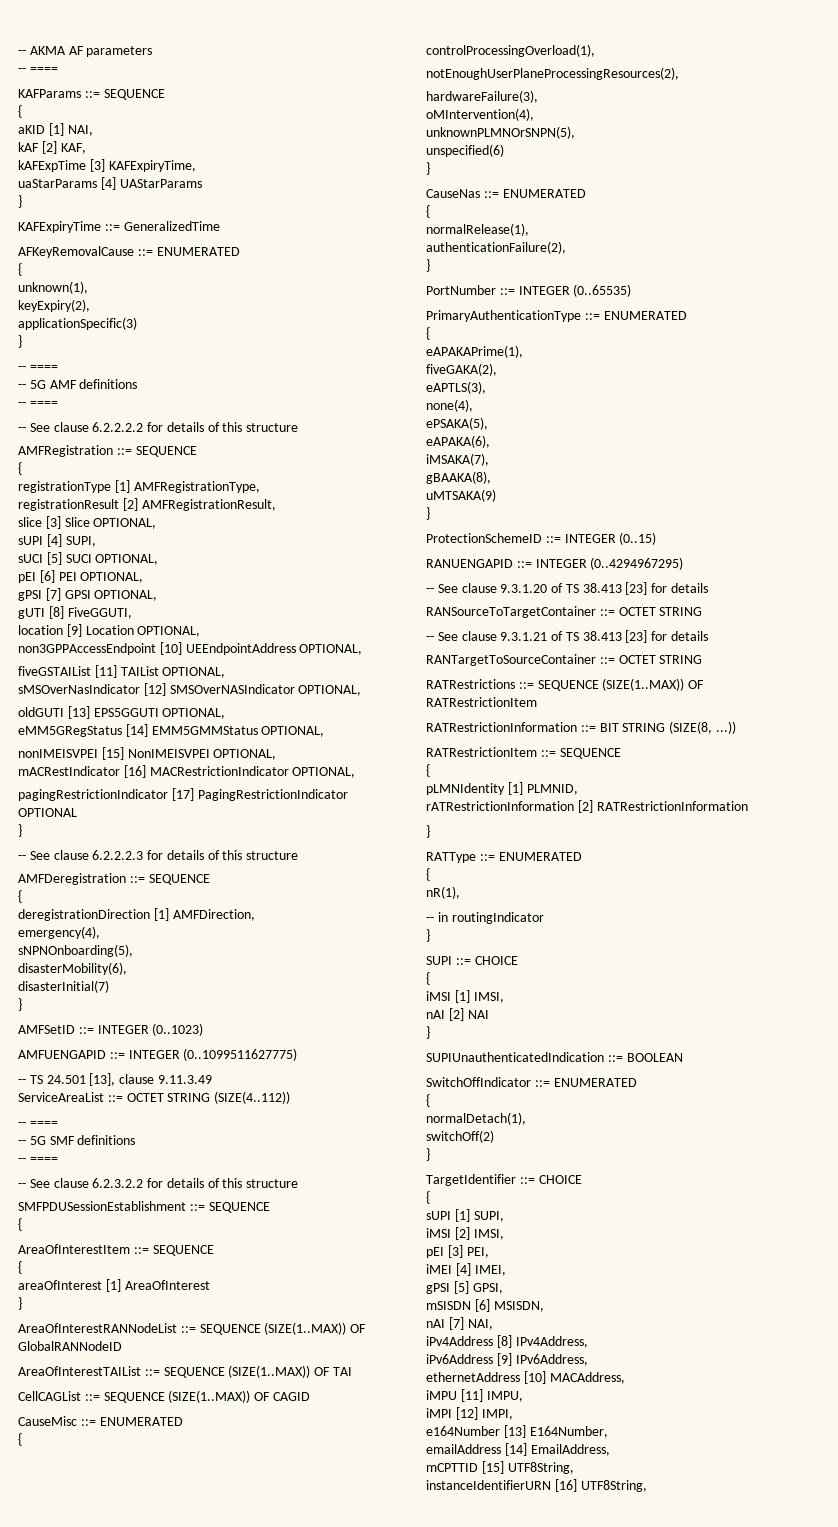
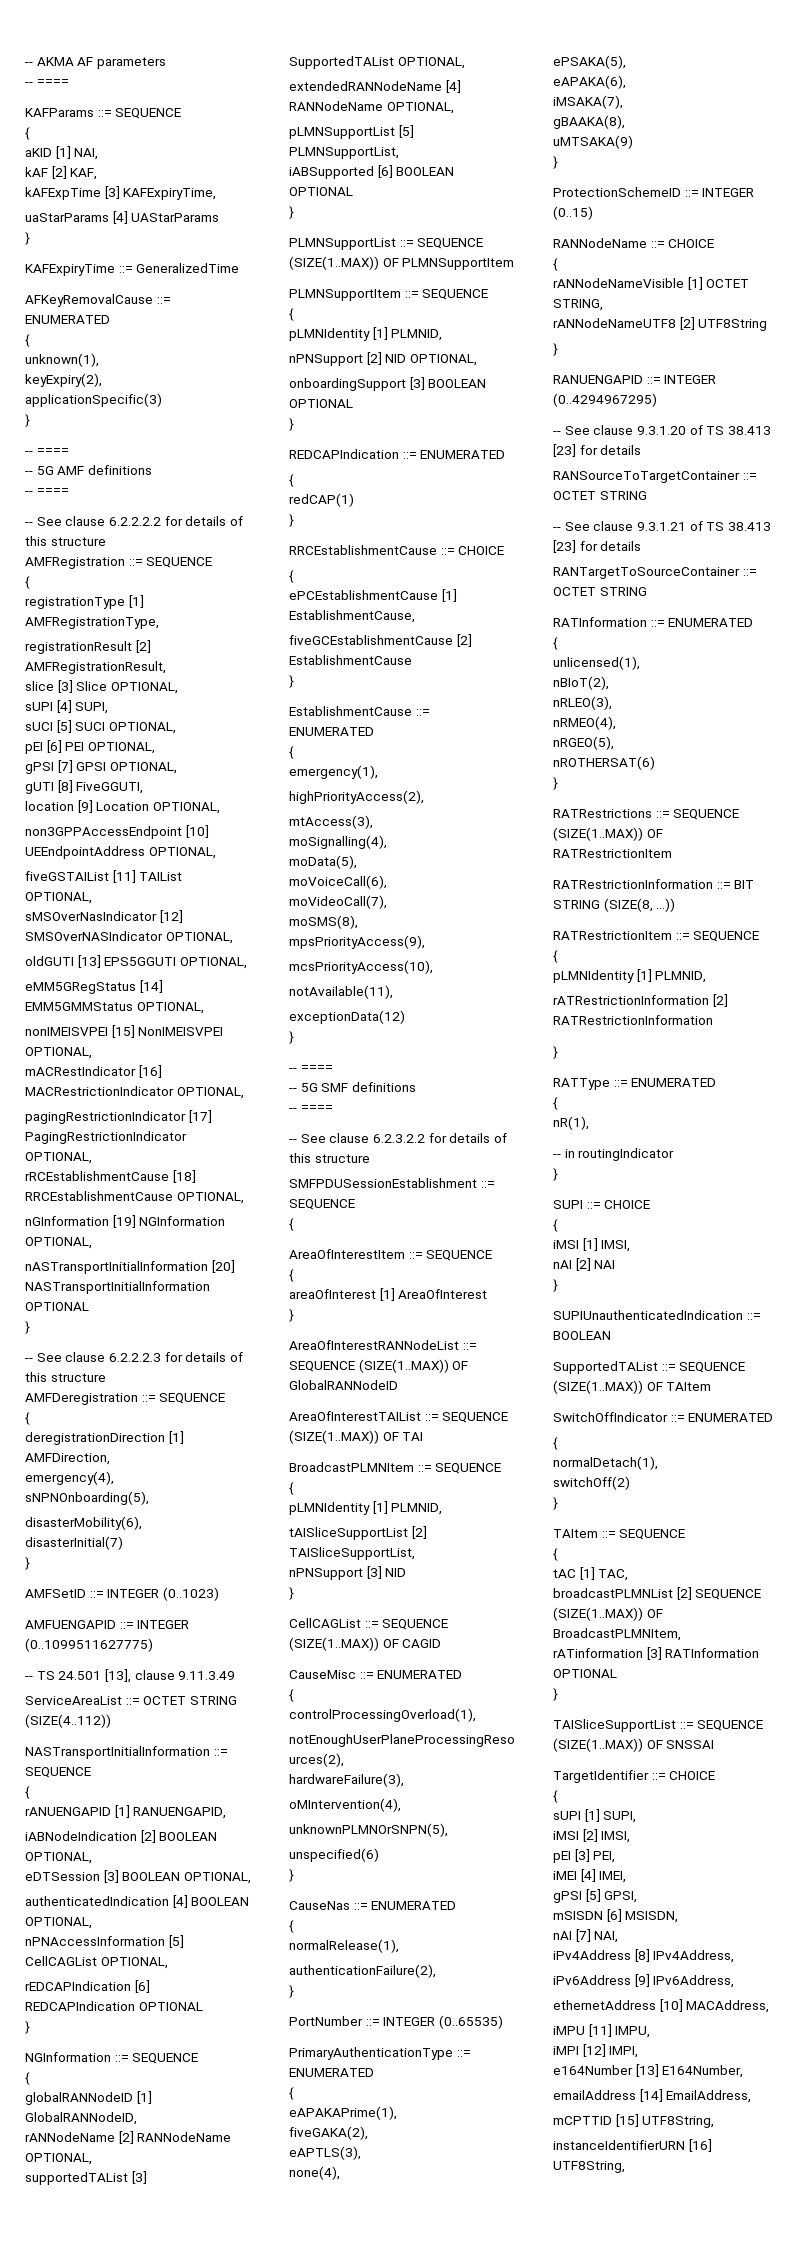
(348, 795) none -> [25,1152,92,1164] [25,1170,196,1183] [25,1191,244,1204] [25,1215,226,1228] [25,1237,92,1249] [25,1260,235,1274] [25,1281,210,1294] OPTIONAL, // rRCEstablishmentCause [18] RRCEstablishmentCause OPTIONAL, // nGInformation [19] NGInformation OPTIONAL, // nASTransportInitialInformation [20] NASTransportInitialInformation
(291, 1097) none -> [25,1746,228,1759] [25,1767,91,1778] [25,1786,30,1799] [25,1805,227,1819] [25,1830,218,1843] [25,1852,92,1864] [25,1870,251,1884] [25,1895,250,1908] [25,1917,92,1929] [25,1935,184,1948] [25,1956,168,1969] [25,1980,150,1993] [25,2001,203,2011] [25,2021,30,2034] [25,2052,199,2064] [25,2072,30,2085] [25,2091,152,2105] [25,2112,137,2125] [25,2131,232,2144] [25,2153,92,2165] [25,2171,147,2185] [289,56,465,69] [289,80,461,93] [289,101,454,114] [289,125,414,139] [289,147,399,159] [289,165,455,179] [289,187,353,196] [289,206,294,219] [289,238,484,250] [289,256,515,270] [289,289,489,301] [289,308,294,321] [289,327,443,341] [289,352,477,366] [289,377,487,391] [289,399,353,408] [289,418,294,431] [289,449,506,459] [289,474,294,487] [289,493,354,507] [289,514,294,527] [289,545,505,555] [289,570,294,583] [289,589,457,602] [289,610,415,623] [289,634,472,647] [289,655,412,665] [289,675,294,688] [289,706,430,716] [289,727,374,736] [289,746,294,759] [289,765,378,779] [289,790,424,804] [289,815,373,829] [289,835,387,849] [289,855,357,869] [289,875,387,889] [289,895,387,909] [289,915,358,929] [289,935,425,949] [289,960,433,974] [289,985,393,999] [289,1010,405,1024] [289,1031,294,1044] // NASTransportInitialInformation ::= SEQUENCE // { // rANUENGAPID [1] RANUENGAPID, // iABNodeIndication [2] BOOLEAN OPTIONAL, // eDTSession [3] BOOLEAN OPTIONAL, // authenticatedIndication [4] BOOLEAN OPTIONAL, // nPNAccessInformation [5] CellCAGList OPTIONAL, // rEDCAPIndication [6] REDCAPIndication OPTIONAL // } // NGInformation ::= SEQUENCE // { // globalRANNodeID [1] GlobalRANNodeID, // rANNodeName [2] RANNodeName OPTIONAL, // supportedTAList [3] SupportedTAList OPTIONAL, // extendedRANNodeName [4] RANNodeName OPTIONAL, // pLMNSupportList [5] PLMNSupportList, // iABSupported [6] BOOLEAN OPTIONAL // } // PLMNSupportList ::= SEQUENCE (SIZE(1..MAX)) OF PLMNSupportItem // PLMNSupportItem ::= SEQUENCE // { // pLMNIdentity [1] PLMNID, // nPNSupport [2] NID OPTIONAL, // onboardingSupport [3] BOOLEAN OPTIONAL // } // REDCAPIndication ::= ENUMERATED // { // redCAP(1) // } // RRCEstablishmentCause ::= CHOICE // { // ePCEstablishmentCause [1] EstablishmentCause, // fiveGCEstablishmentCause [2] EstablishmentCause // } // EstablishmentCause ::= ENUMERATED // { // emergency(1), // highPriorityAccess(2), // mtAccess(3), // moSignalling(4), // moData(5), // moVoiceCall(6), // moVideoCall(7), // moSMS(8), // mpsPriorityAccess(9), // mcsPriorityAccess(10), // notAvailable(11), // exceptionData(12) // }
(352, 1371) none -> [289,1462,502,1474] [289,1482,294,1495] [289,1501,443,1515] [289,1526,427,1540] [289,1547,415,1560] [289,1566,407,1580] [289,1587,294,1600] // BroadcastPLMNItem ::= SEQUENCE // { // pLMNIdentity [1] PLMNID, // tAISliceSupportList [2] TAISliceSupportList, // nPNSupport [3] NID // }
(657, 538) none -> [553,238,715,248] [553,258,558,271] [553,277,750,290] [553,299,603,311] [553,317,768,331] [553,343,558,356] // RANNodeName ::= CHOICE // { // rANNodeNameVisible [1] OCTET STRING, // rANNodeNameUTF8 [2] UTF8String // }
(703, 659) none -> [553,617,754,627] [553,637,558,650] [553,656,640,670] [553,676,609,690] [553,696,612,710] [553,716,616,730] [553,736,614,750] [553,756,655,770] [553,777,558,790] // RATInformation ::= ENUMERATED // { // unlicensed(1), // nBIoT(2), // nRLEO(3), // nRMEO(4), // nRGEO(5), // nROTHERSAT(6) // }
(683, 1057) none -> [553,1361,746,1374] [553,1380,712,1394] // SupportedTAList ::= SEQUENCE (SIZE(1..MAX)) OF TAItem
(430, 1154) none -> [553,1529,686,1540] [553,1548,558,1561] [553,1567,629,1581] [553,1587,762,1600] [553,1607,663,1621] [553,1628,681,1641] [553,1647,760,1660] [553,1669,617,1678] [553,1688,558,1701] [553,1719,764,1732] [553,1738,715,1752] // TAItem ::= SEQUENCE // { // tAC [1] TAC, // broadcastPLMNList [2] SEQUENCE (SIZE(1..MAX)) OF BroadcastPLMNItem, // rATinformation [3] RATInformation OPTIONAL // } // TAISliceSupportList ::= SEQUENCE (SIZE(1..MAX)) OF SNSSAI

